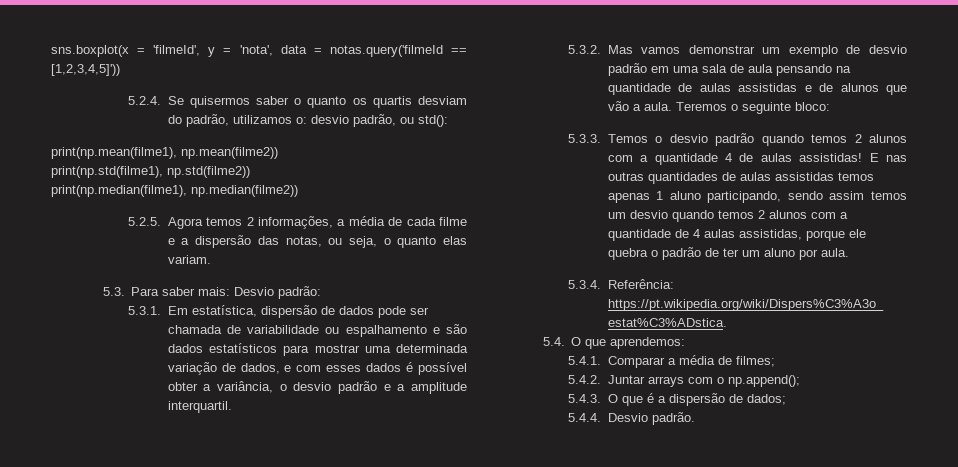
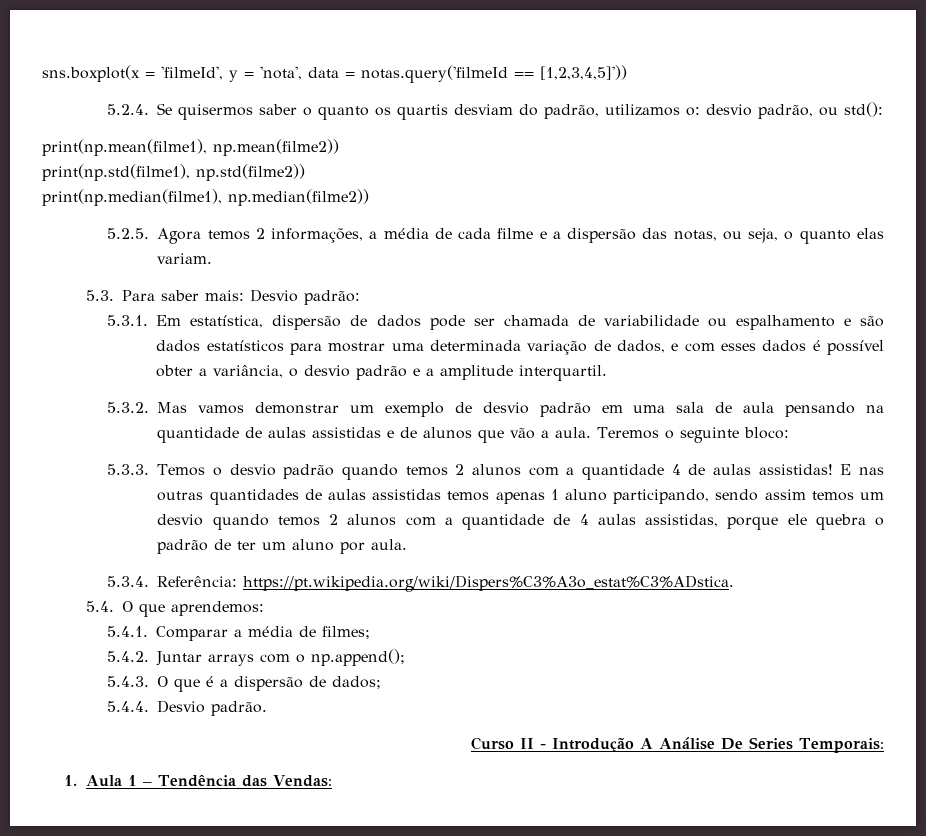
(695, 418) none -> [471,737,885,753] [63,775,332,787] // Curso II - Introdução A Análise De Series Temporais: // 1. Aula 1 – Tendência das Vendas:

